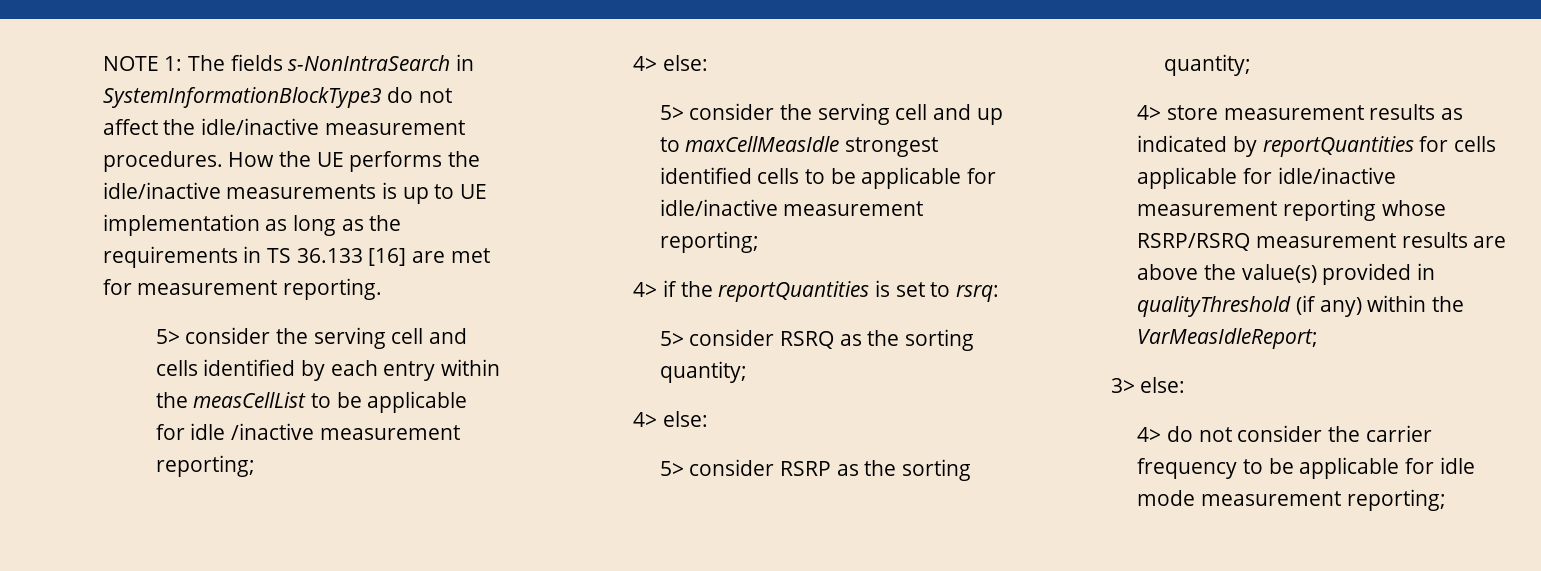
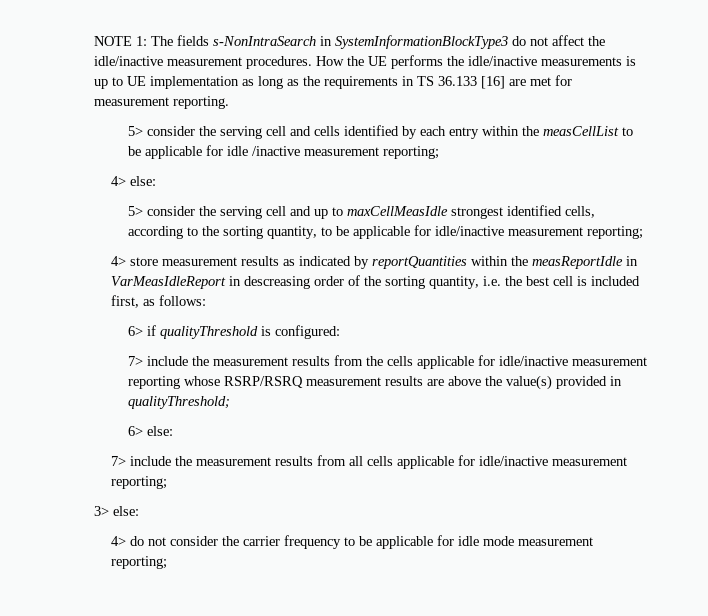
[757,168,800,184] cells -> [565,206,596,218] [128,226,318,239] cells, according to the sorting quantity,
[633,280,999,302] [659,329,974,351] [659,361,747,383] [633,411,708,427] [659,459,971,481] [1163,54,1251,76] // 4> if the reportQuantities is set to rsrq: // 5> consider RSRQ as the sorting quantity; // 4> else: // 5> consider RSRP as the sorting quantity; -> (644, 232) none
[1419,136,1449,152] for -> [470,256,638,269] [110,275,640,289] [110,295,206,308] [128,325,341,339] [128,355,384,366] within the measReportIdle in VarMeasIdleReport in descreasing order of the sorting quantity, i.e. the best cell is included first, as follows: // 6> if qualityThreshold is configured: // 7> include the measurement results from the
[1137,295,1464,317] [1137,328,1319,349] qualityThreshold (if any) within the VarMeasIdleReport; -> [128,396,231,409] [128,426,174,436] [110,455,627,469] [110,476,167,489] qualityThreshold; // 6> else: // 7> include the measurement results from all cells applicable for idle/inactive measurement reporting;

